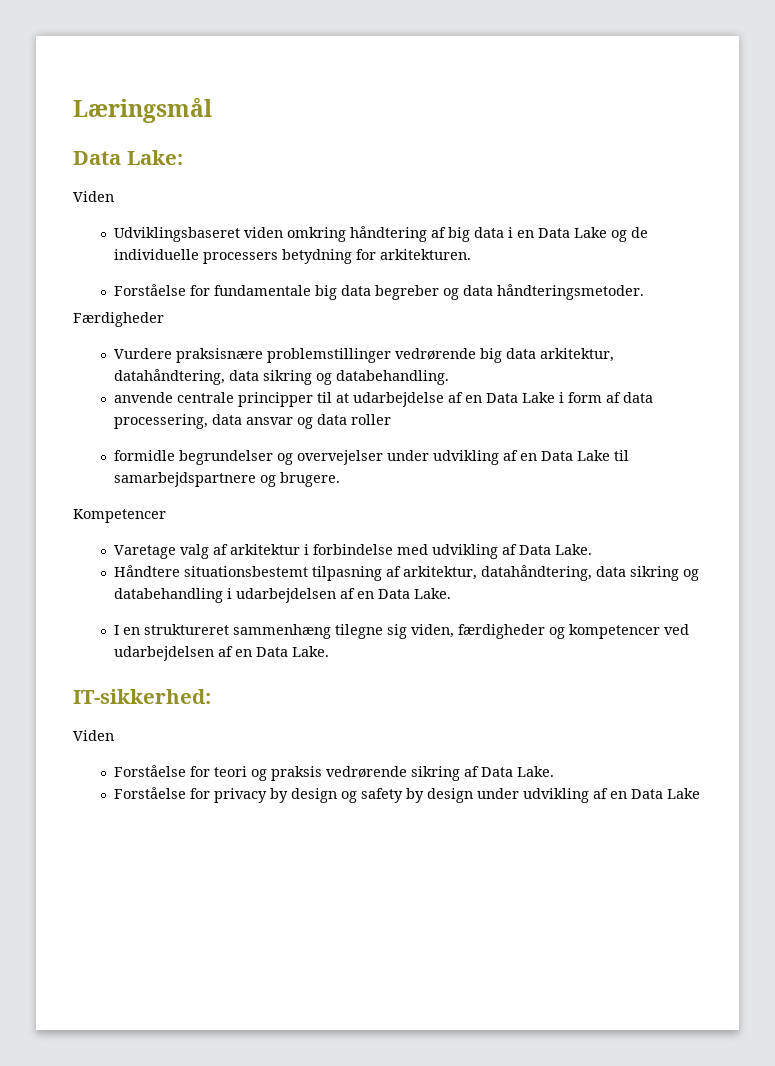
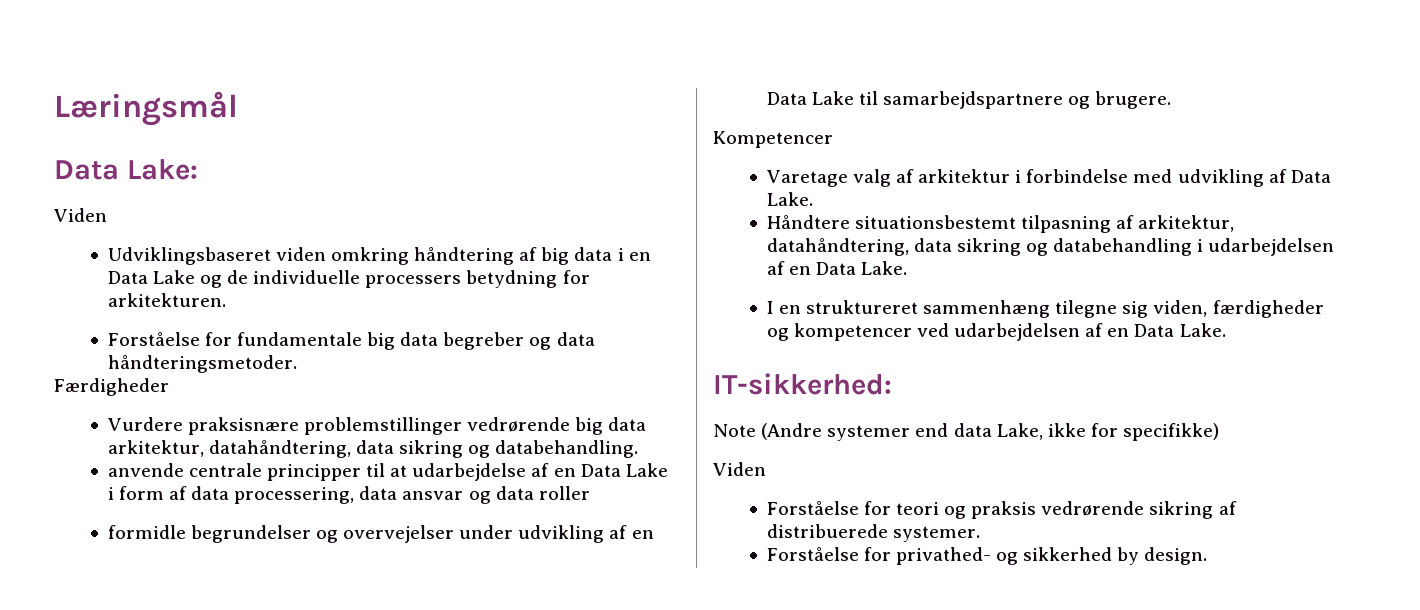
(211, 696) none -> [713,423,1220,441] // Note (Andre systemer end data Lake, ikke for specifikke)
[481,766,555,777] [114,787,701,803] Data Lake. // Forståelse for privacy by design og safety by design under udvikling af en Data Lake -> [766,524,980,542] [766,547,1208,565] distribuerede systemer. // Forståelse for privathed- og sikkerhed by design.

